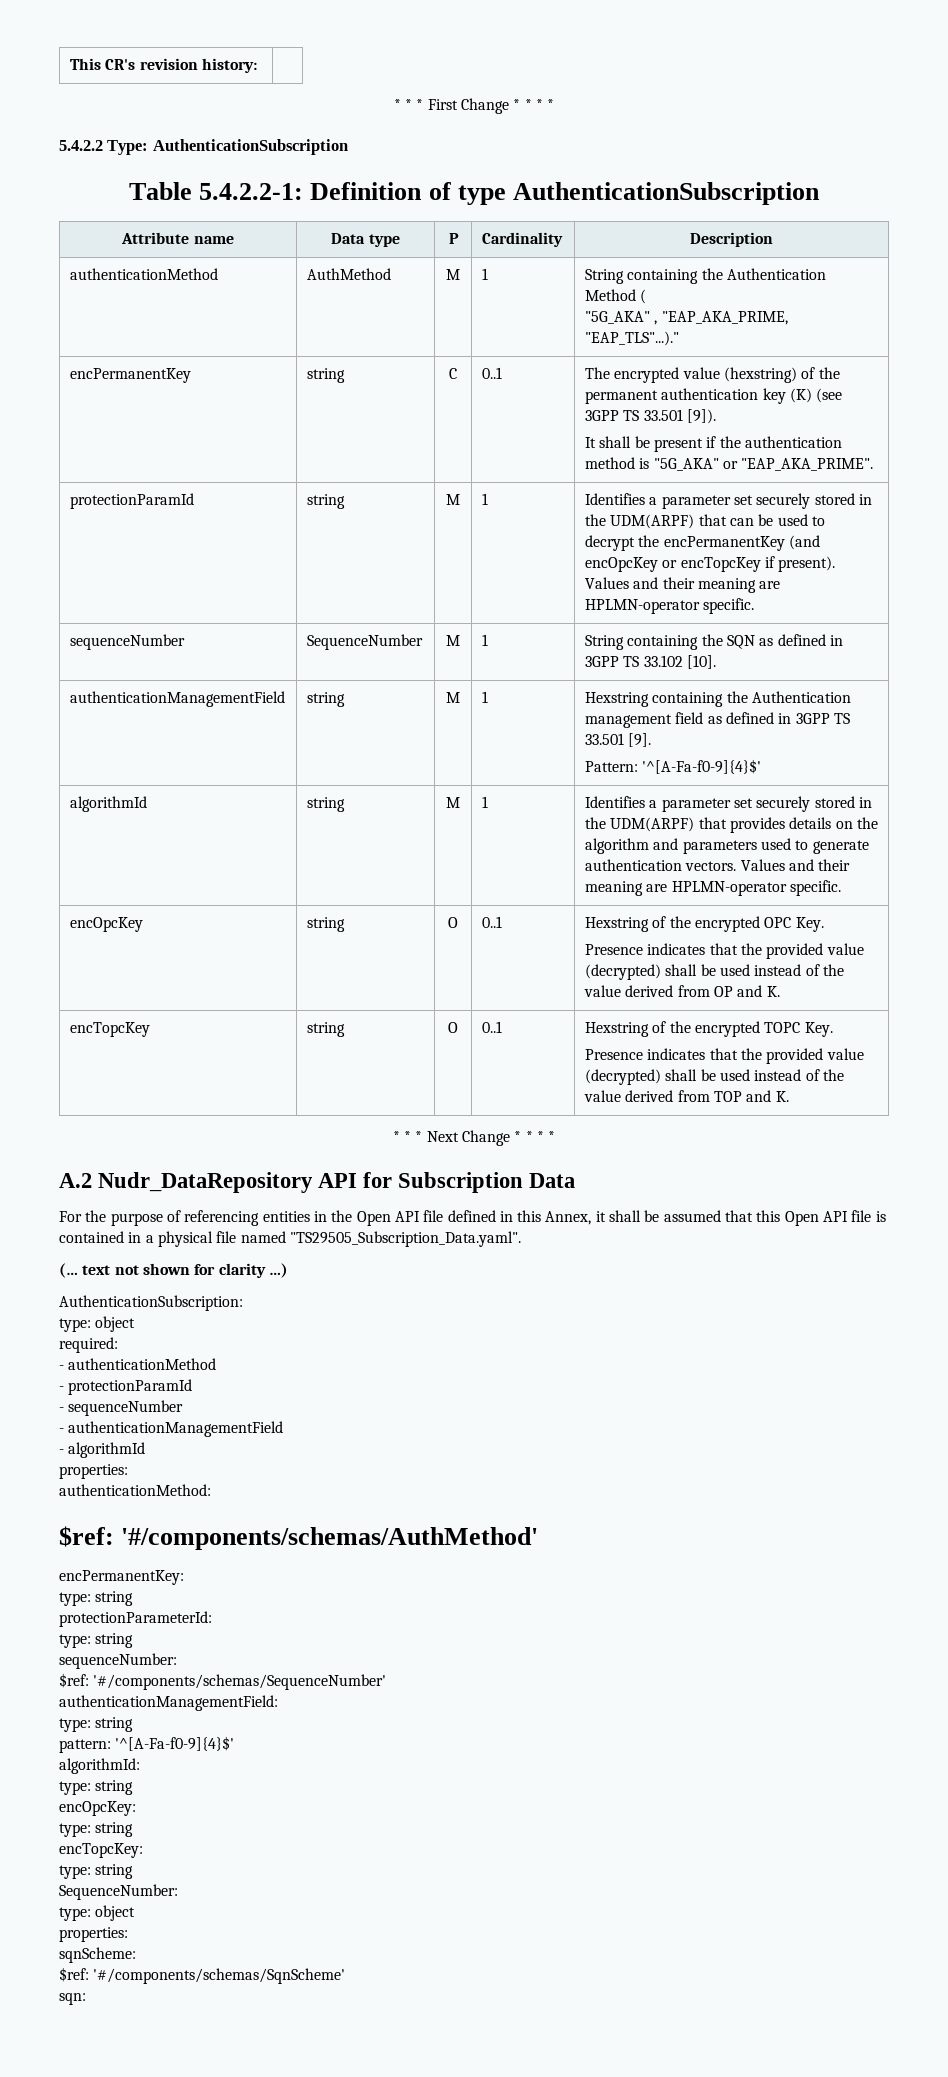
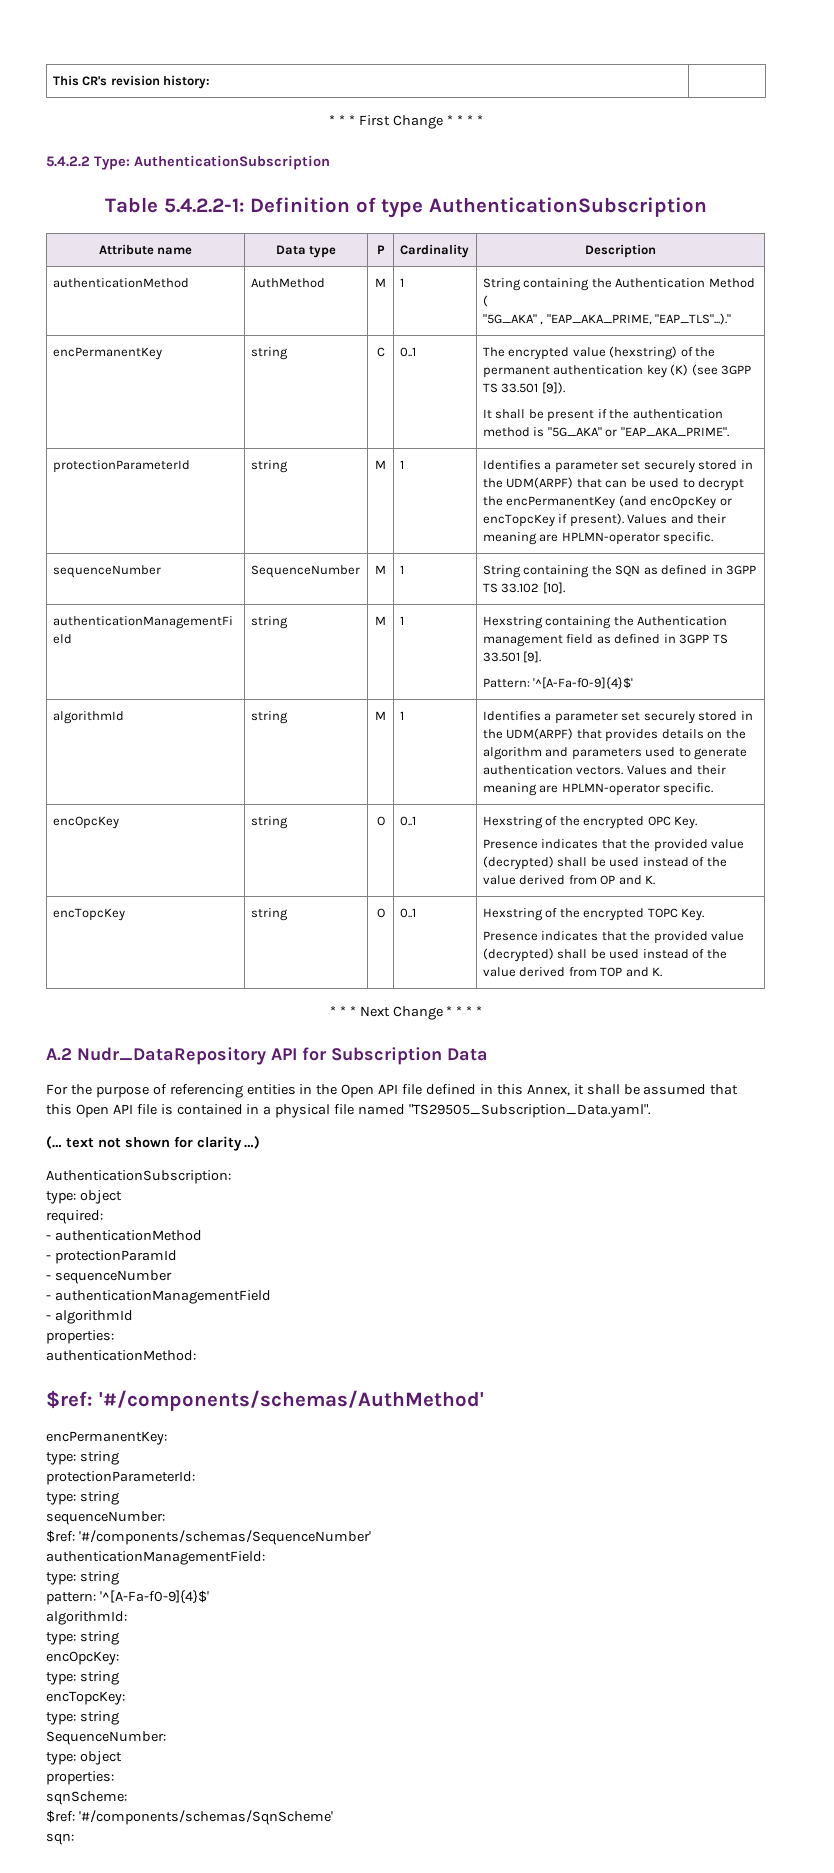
[69,493,194,509] protectionParamId -> [52,460,190,473] protectionParameterId

